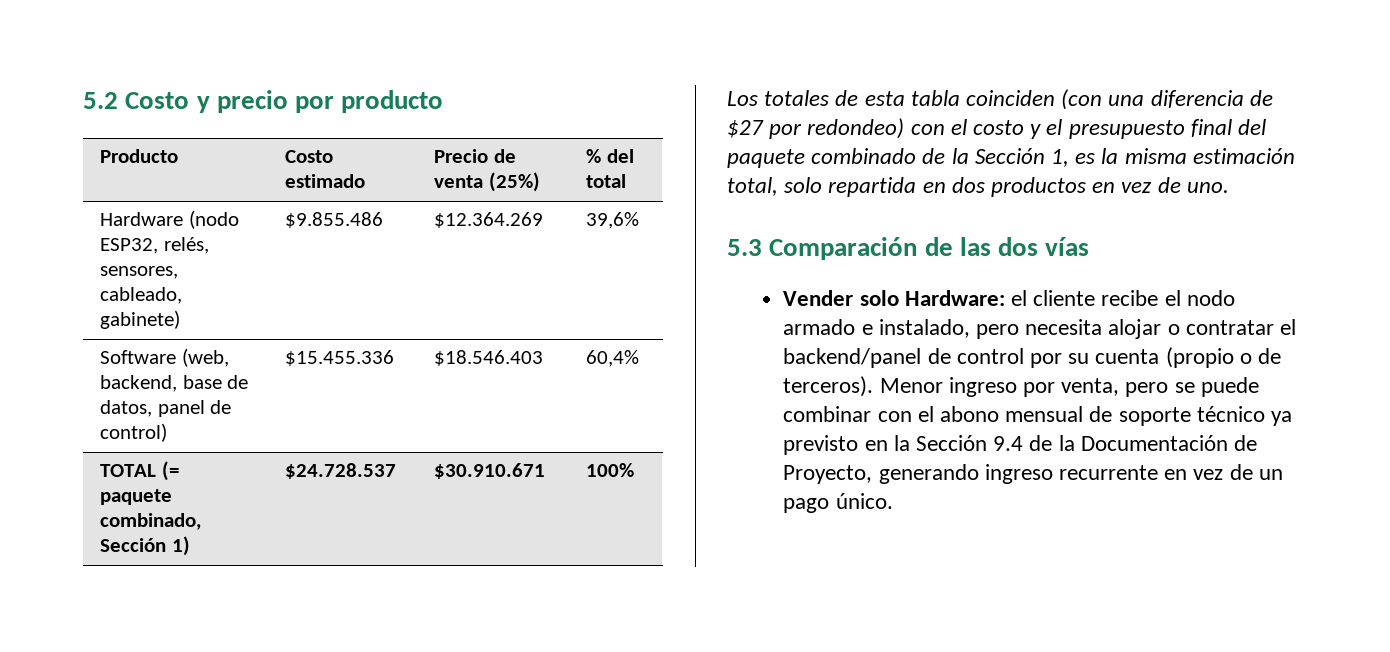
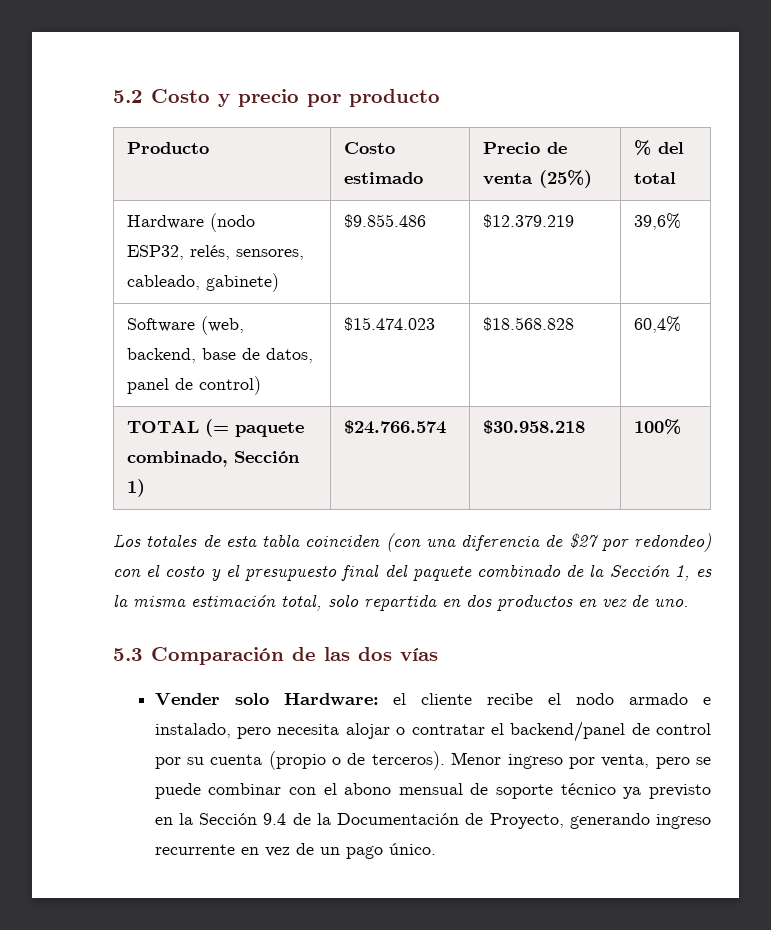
[434,212,544,228] $12.364.269 -> [482,214,574,228] $12.379.219
[285,350,395,366] [434,350,544,366] $15.455.336 | $18.546.403 -> [343,317,435,331] [482,317,574,331] $15.474.023 | $18.568.828
[285,463,397,479] [434,463,546,479] $24.728.537 | $30.910.671 -> [343,420,446,434] [482,420,585,434] $24.766.574 | $30.958.218

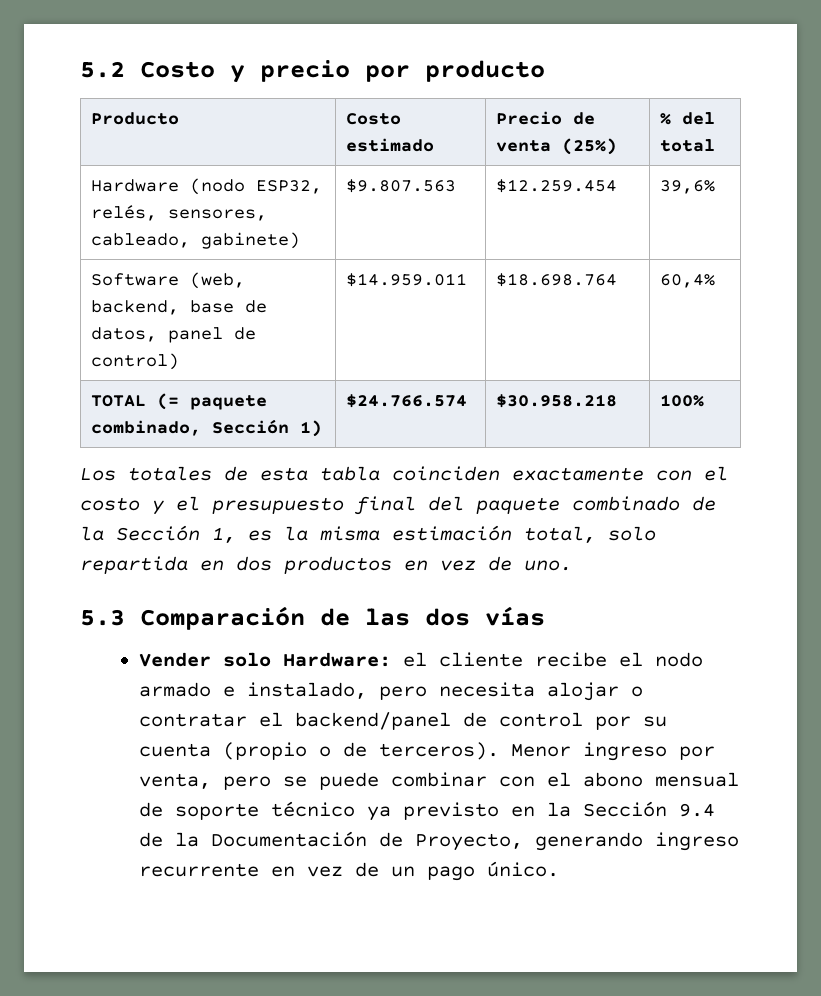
[343,214,426,228] [482,214,574,228] $9.855.486 | $12.379.219 -> [345,179,456,193] [495,179,617,193] $9.807.563 | $12.259.454
[343,317,435,331] [482,317,574,331] $15.474.023 | $18.568.828 -> [345,273,467,287] [495,273,617,287] $14.959.011 | $18.698.764
[385,533,711,552] (con una diferencia de $27 por redondeo) -> [512,467,644,481] exactamente

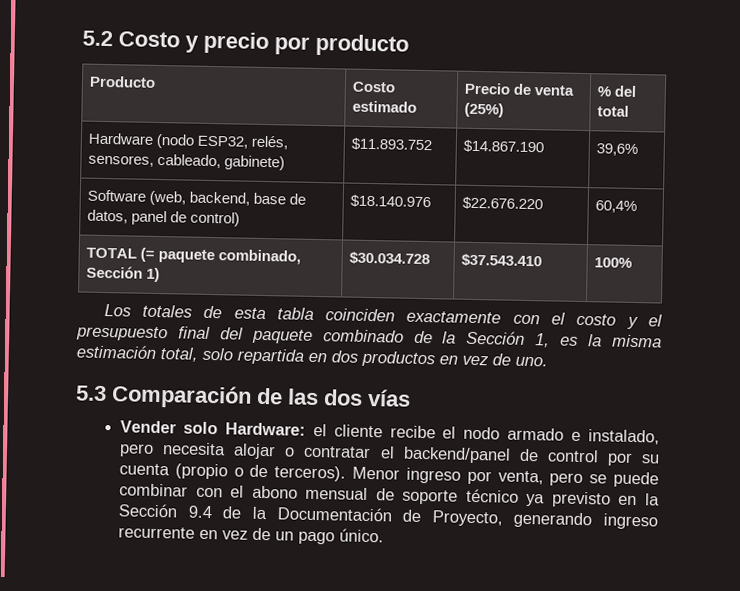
[345,179,456,193] [495,179,617,193] $9.807.563 | $12.259.454 -> [350,137,432,152] [462,139,544,154] $11.893.752 | $14.867.190
[345,273,467,287] [495,273,617,287] $14.959.011 | $18.698.764 -> [349,194,431,209] [461,196,543,211] $18.140.976 | $22.676.220
[345,394,467,408] [495,394,617,408] $24.766.574 | $30.958.218 -> [348,251,430,266] [460,253,542,268] $30.034.728 | $37.543.410

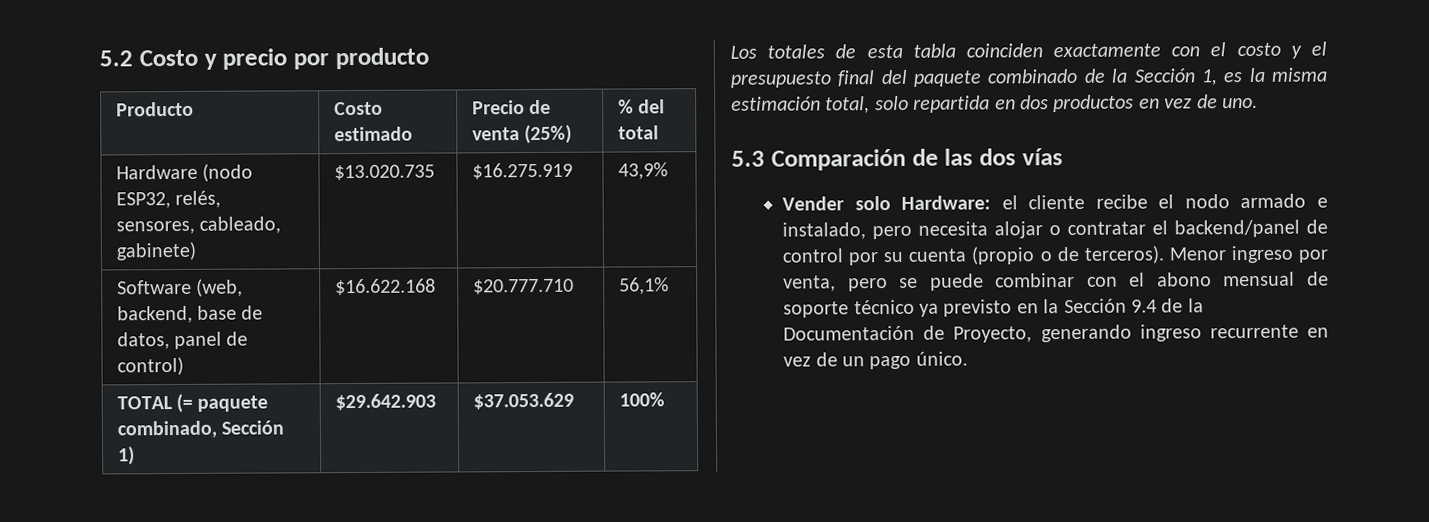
[350,137,432,152] [462,139,544,154] [595,143,638,157] $11.893.752 | $14.867.190 | 39,6% -> [333,164,435,181] [471,162,573,180] [617,162,668,180] $13.020.735 | $16.275.919 | 43,9%
[349,194,431,209] [461,196,543,211] [594,200,637,214] $18.140.976 | $22.676.220 | 60,4% -> [334,278,436,296] [472,278,574,295] [618,277,669,295] $16.622.168 | $20.777.710 | 56,1%
[348,251,430,266] [460,253,542,268] $30.034.728 | $37.543.410 -> [334,393,436,411] [472,392,574,410] $29.642.903 | $37.053.629

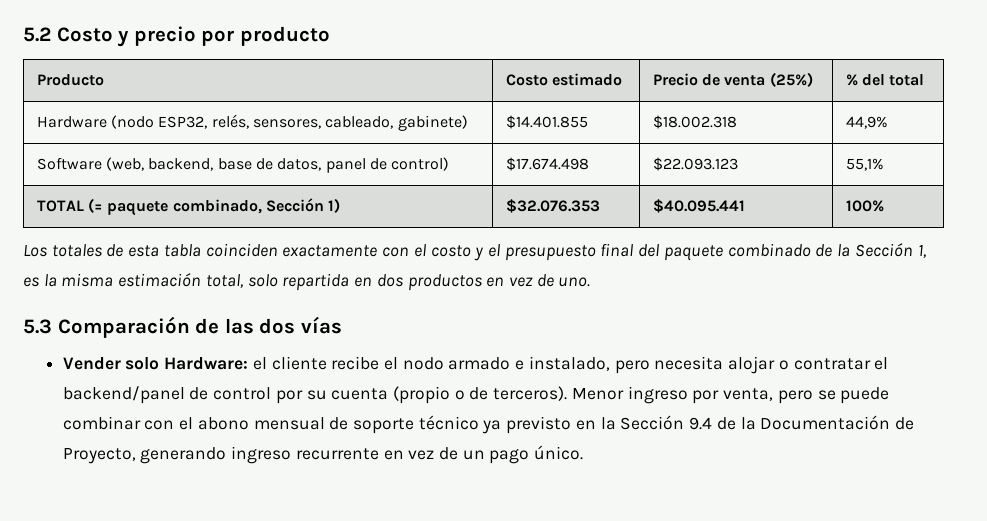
[333,164,435,181] [471,162,573,180] [617,162,668,180] $13.020.735 | $16.275.919 | 43,9% -> [505,115,588,129] [652,115,737,129] [845,116,888,129] $14.401.855 | $18.002.318 | 44,9%
[334,278,436,296] [472,278,574,295] [618,277,669,295] $16.622.168 | $20.777.710 | 56,1% -> [505,157,589,171] [652,157,738,171] [845,158,884,171] $17.674.498 | $22.093.123 | 55,1%
[334,393,436,411] [472,392,574,410] $29.642.903 | $37.053.629 -> [505,199,600,213] [652,199,745,213] $32.076.353 | $40.095.441

